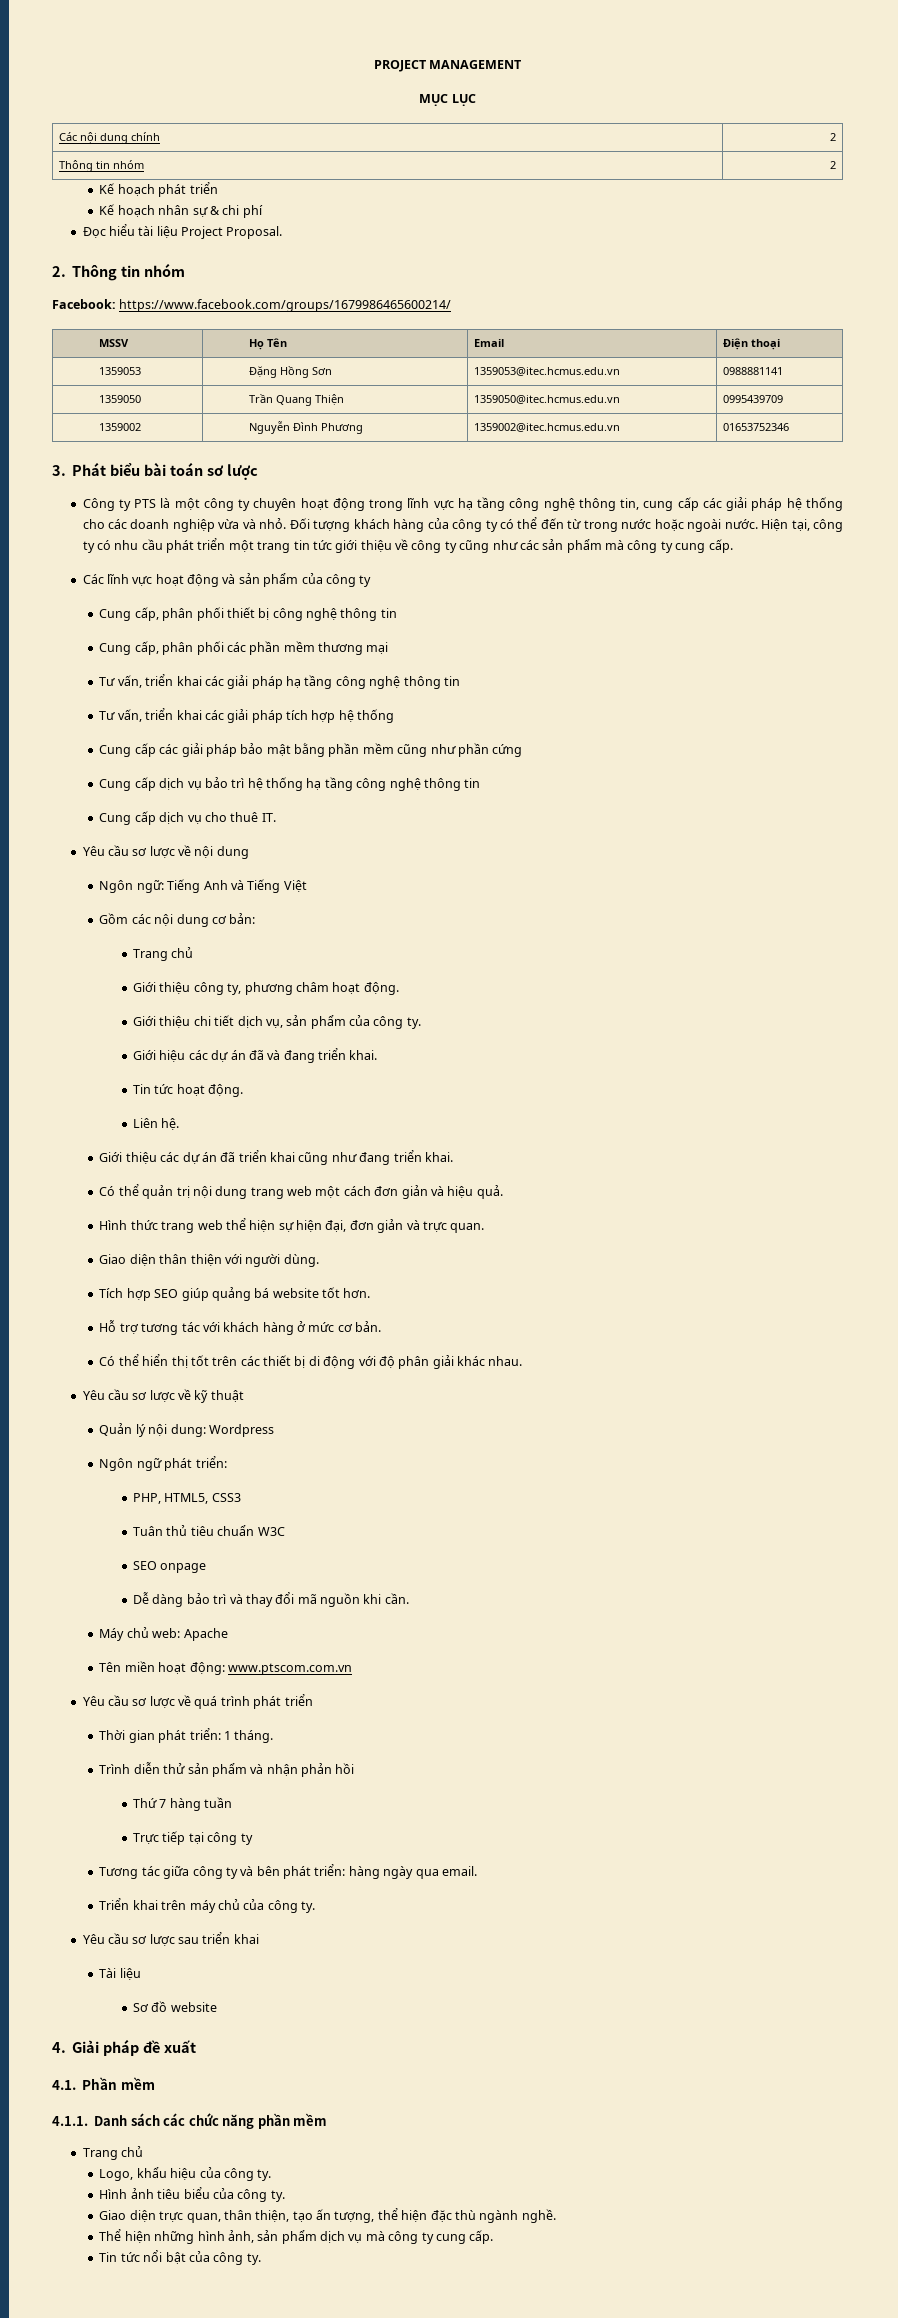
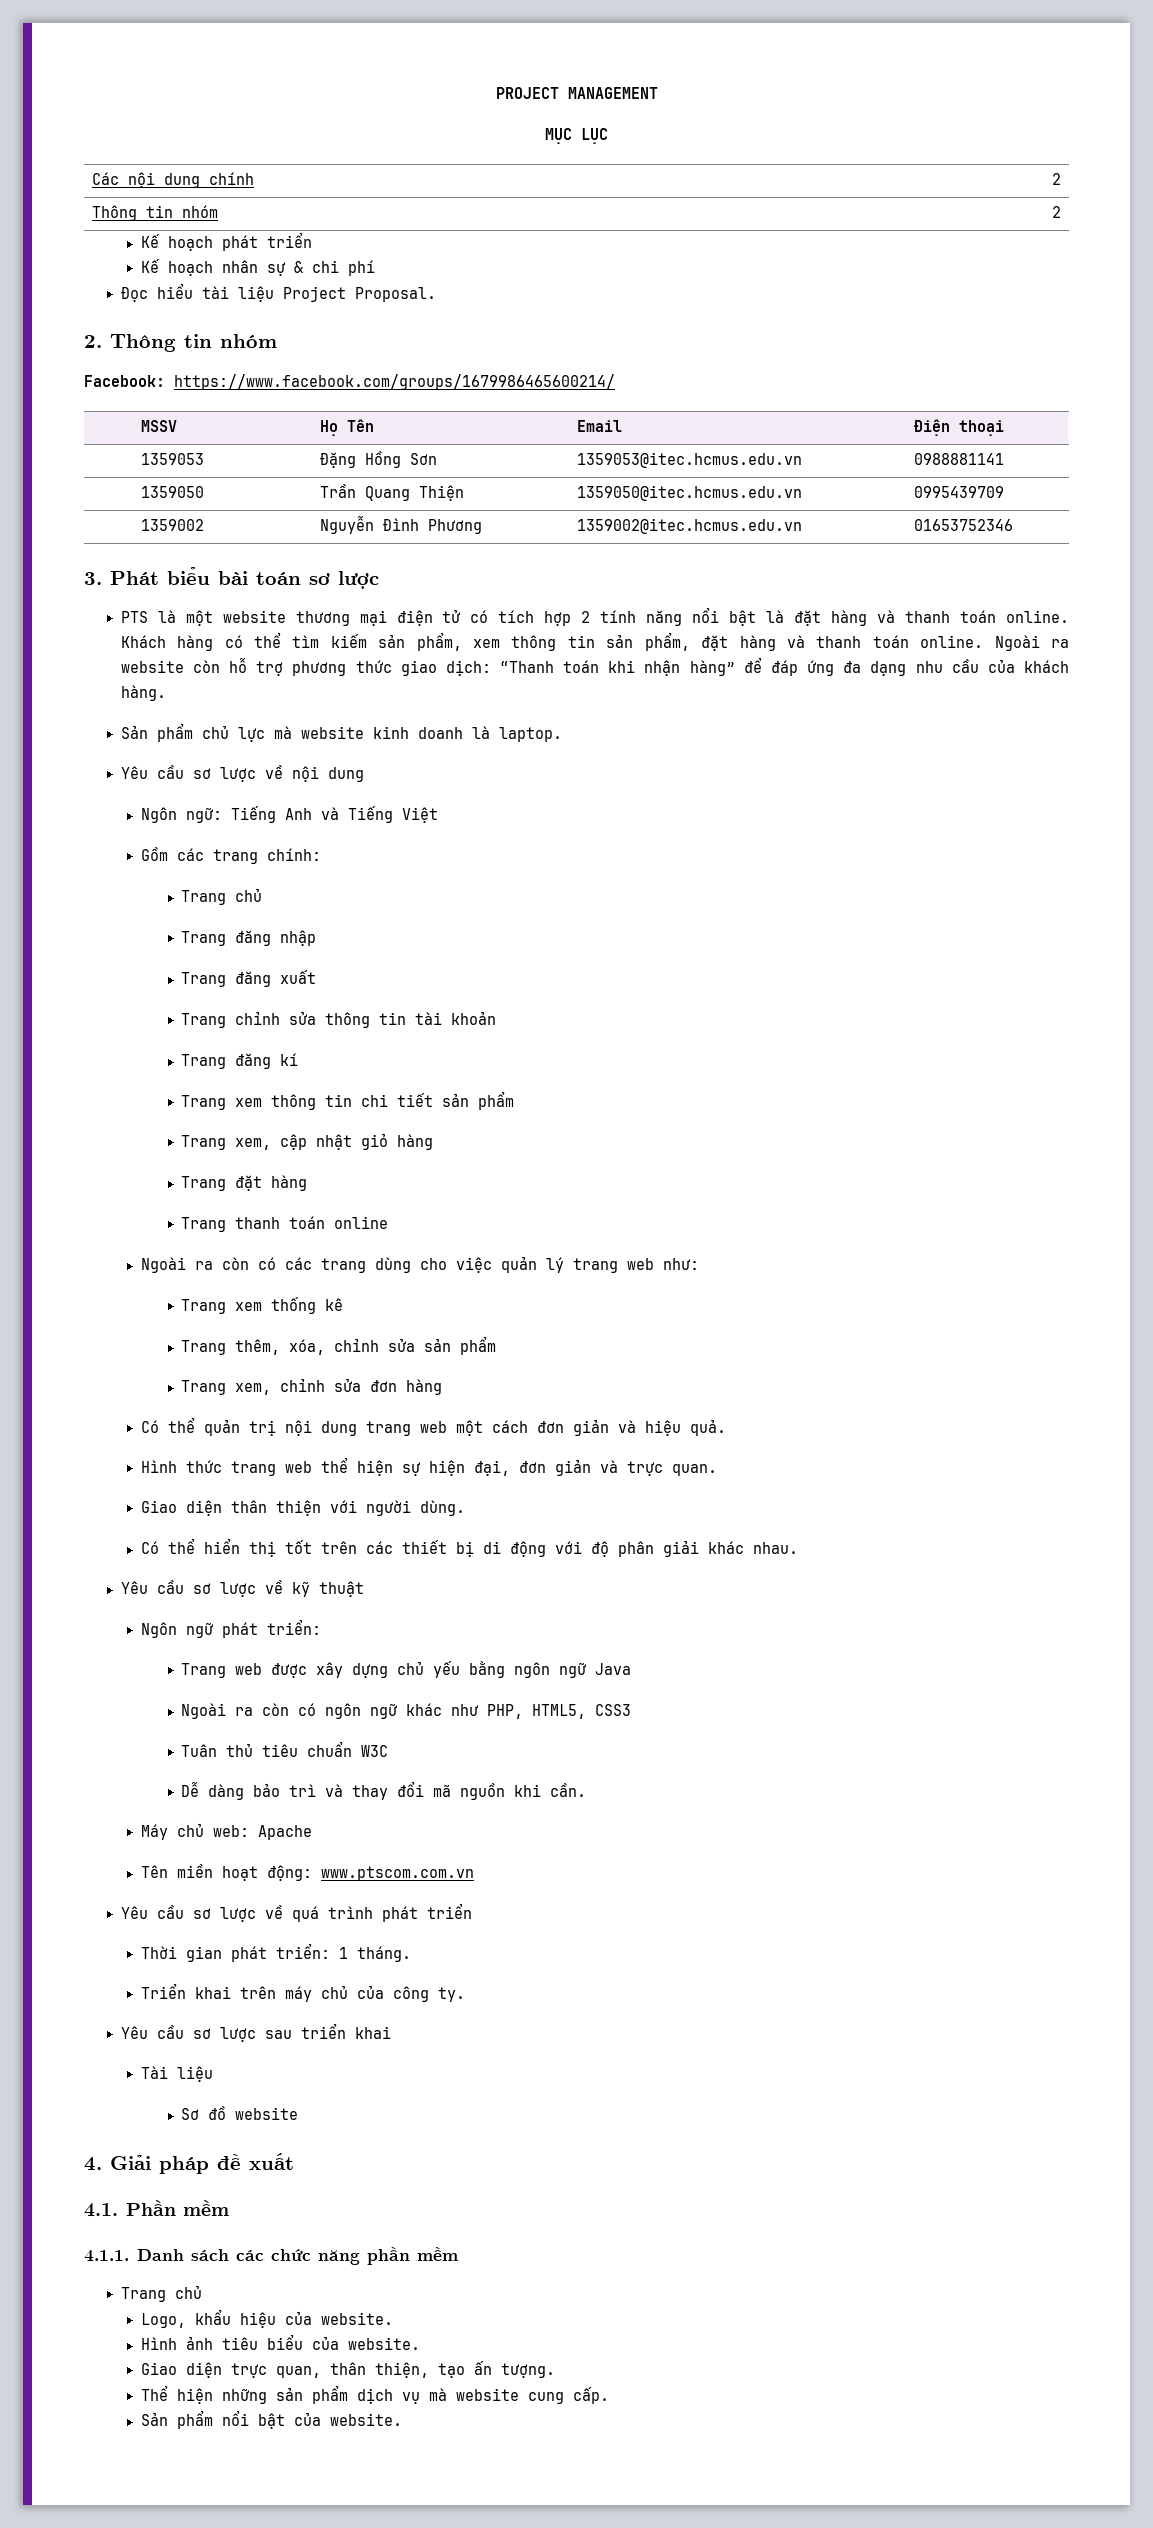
[82,498,131,511] Công ty -> (379, 580) none
[203,497,844,511] [82,517,844,532] [82,538,733,553] [82,573,372,587] [99,607,397,621] [99,641,389,655] [99,674,460,689] [99,708,395,723] [99,743,523,757] [99,777,481,791] [99,811,276,825] công ty chuyên hoạt động trong lĩnh vực hạ tầng công nghệ thông tin, cung cấp các giải pháp hệ thống cho các doanh nghiệp vừa và nhỏ. Đối tượng khách hàng của công ty có thể đến từ trong nước hoặc ngoài nước. Hiện tại, công ty có nhu cầu phát triển một trang tin tức giới thiệu về công ty cũng như các sản phẩm mà công ty cung cấp. // Các lĩnh vực hoạt động và sản phẩm của công ty // Cung cấp, phân phối thiết bị công nghệ thông tin // Cung cấp, phân phối các phần mềm thương mại // Tư vấn, triển khai các giải pháp hạ tầng công nghệ thông tin // Tư vấn, triển khai các giải pháp tích hợp hệ thống // Cung cấp các giải pháp bảo mật bằng phần mềm cũng như phần cứng // Cung cấp dịch vụ bảo trì hệ thống hạ tầng công nghệ thông tin // Cung cấp dịch vụ cho thuê IT. -> [222,607,1069,626] [120,632,1069,651] [120,657,1070,676] [120,685,166,701] [120,723,562,742] website thương mại điện tử có tích hợp 2 tính năng nổi bật là đặt hàng và thanh toán online. Khách hàng có thể tìm kiếm sản phẩm, xem thông tin sản phẩm, đặt hàng và thanh toán online. Ngoài ra website còn hỗ trợ phương thức giao dịch: “Thanh toán khi nhận hàng” để đáp ứng đa dạng nhu cầu của khách hàng. // Sản phẩm chủ lực mà website kinh doanh là laptop.
[154,913,256,927] [133,947,194,961] [133,982,399,995] [133,1015,421,1029] [133,1048,378,1063] [133,1084,244,1097] [133,1118,180,1130] [99,1150,453,1165] nội dung cơ bản: // Trang chủ // Giới thiệu công ty, phương châm hoạt động. // Giới thiệu chi tiết dịch vụ, sản phẩm của công ty. // Giới hiệu các dự án đã và đang triển khai. // Tin tức hoạt động. // Liên hệ. // Giới thiệu các dự án đã triển khai cũng như đang triển khai. -> [212,848,321,864] [181,888,263,905] [181,930,317,946] [181,970,317,987] [181,1011,497,1028] [181,1053,299,1069] [181,1091,515,1110] [181,1133,434,1150] [181,1175,308,1191] [181,1216,389,1232] [140,1256,699,1273] [181,1297,344,1314] [181,1336,497,1355] [181,1378,443,1395] trang chính: // Trang chủ // Trang đăng nhập // Trang đăng xuất // Trang chỉnh sửa thông tin tài khoản // Trang đăng kí // Trang xem thông tin chi tiết sản phẩm // Trang xem, cập nhật giỏ hàng // Trang đặt hàng // Trang thanh toán online // Ngoài ra còn có các trang dùng cho việc quản lý trang web như: // Trang xem thống kê // Trang thêm, xóa, chỉnh sửa sản phẩm // Trang xem, chỉnh sửa đơn hàng
[99,1287,371,1301] [99,1320,382,1335] // Tích hợp SEO giúp quảng bá website tốt hơn. // Hỗ trợ tương tác với khách hàng ở mức cơ bản. -> (465, 1508) none
[99,1423,274,1437] // Quản lý nội dung: Wordpress -> (364, 1589) none
(227, 1462) none -> [181,1660,632,1678] [181,1703,479,1719] Trang web được xây dựng chủ yếu bằng ngôn ngữ Java // Ngoài ra còn có ngôn ngữ khác như
[133,1561,207,1573] // SEO onpage -> (389, 1751) none
[99,1762,355,1777] [133,1797,233,1811] [133,1831,253,1845] [99,1864,477,1879] // Trình diễn thử sản phẩm và nhận phản hồi // Thứ 7 hàng tuần // Trực tiếp tại công ty // Tương tác giữa công ty và bên phát triển: hàng ngày qua email. -> (411, 1954) none
[223,2168,272,2181] công ty. -> [320,2312,393,2325] website.
[237,2189,285,2202] công ty. -> [347,2337,420,2350] website.
[334,2208,556,2223] tượng, thể hiện đặc thù ngành nghề. -> [500,2363,555,2378] tượng.
[197,2230,254,2243] hình ảnh, -> (267, 2396) none
[388,2230,494,2244] [99,2252,140,2262] công ty cung cấp. // Tin tức -> [455,2387,609,2404] [140,2410,213,2429] website cung cấp. // Sản phẩm
[213,2252,261,2265] công ty. -> [329,2413,402,2426] website.

